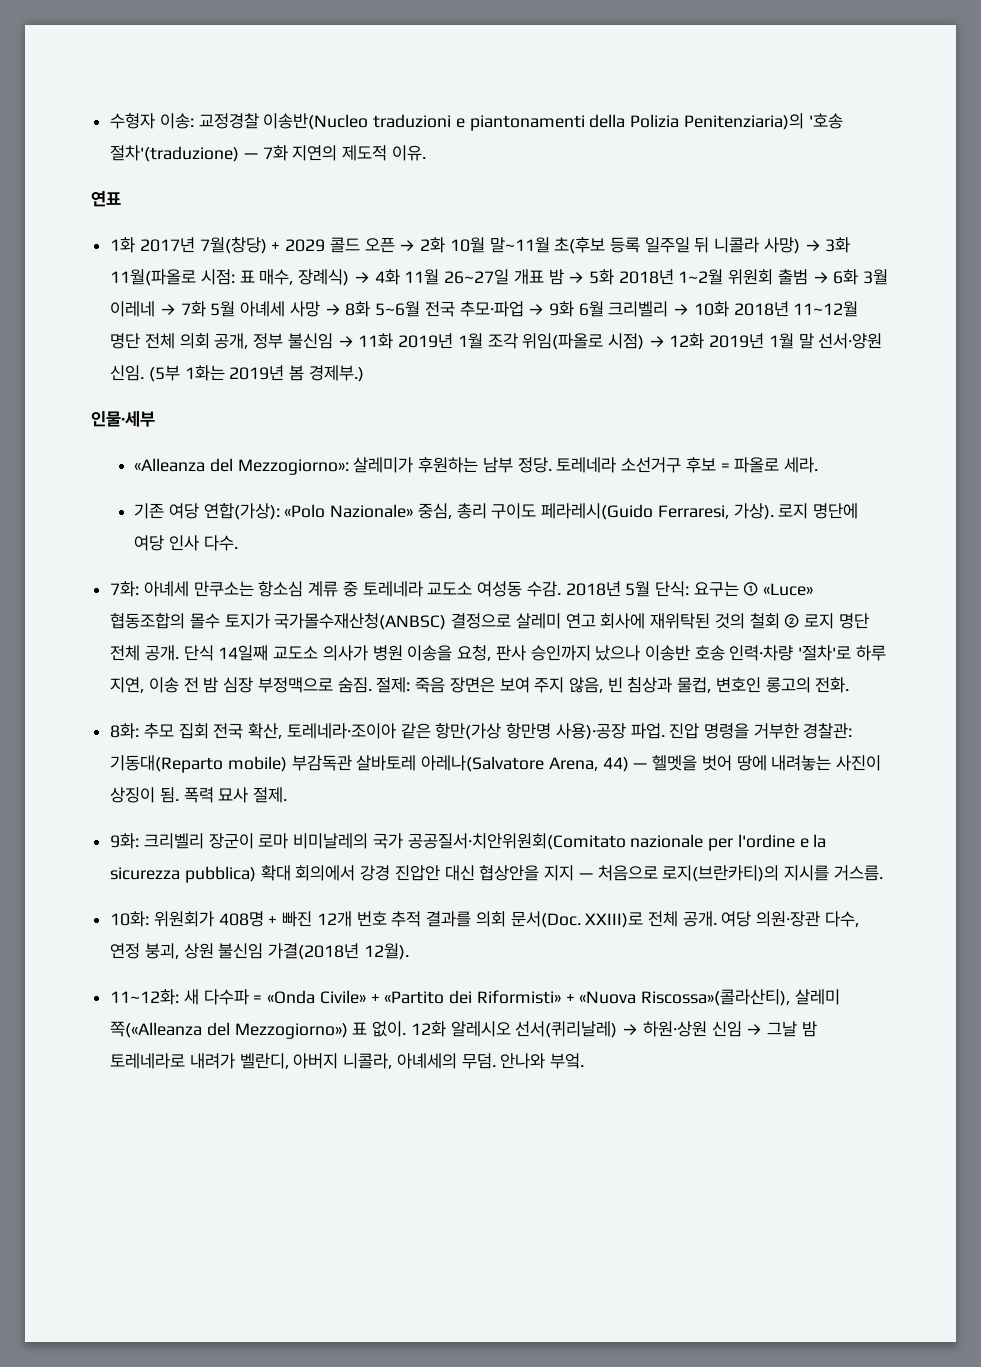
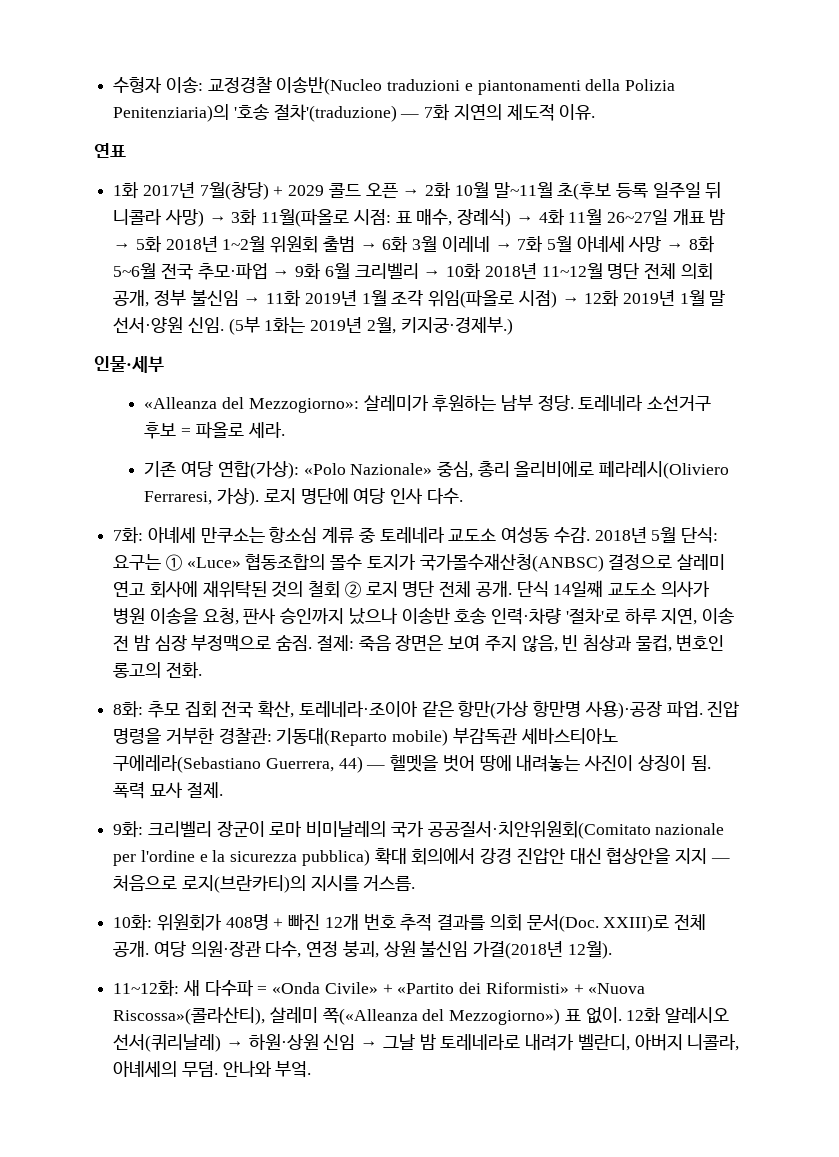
[289,365,364,382] 봄 경제부.) -> [366,317,513,335] 2월, 키지궁·경제부.)
[491,503,654,520] 구이도 페라레시(Guido -> [514,461,730,479] 올리비에로 페라레시(Oliviero
[356,755,598,772] 살바토레 아레나(Salvatore Arena, -> [520,727,618,744] [113,755,334,773] 세바스티아노 구에레라(Sebastiano Guerrera,

